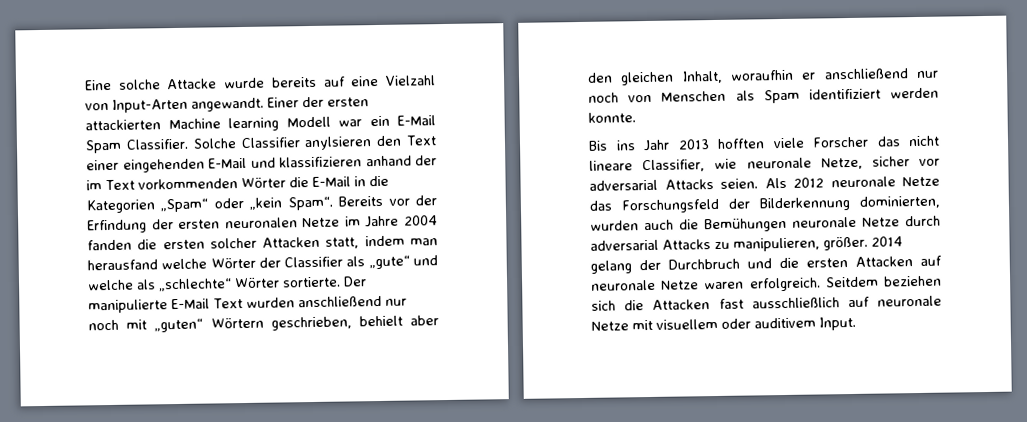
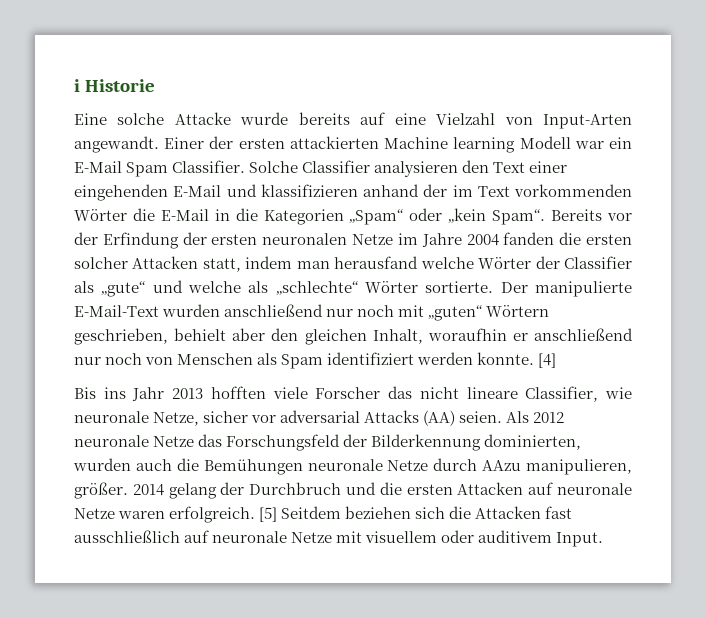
(85, 85) none -> [74,79,155,92] i Historie //
[304,136,373,151] anylsieren -> [374,161,459,177] analysieren
[171,298,243,310] E-Mail Text -> [74,305,159,317] E-Mail-Text
(636, 117) none -> [538,353,557,368] [4]
(714, 184) none -> [423,410,456,426] (AA)
[590,239,730,251] adversarial Attacks zu -> [482,460,522,471] AAzu
(821, 284) none -> [259,507,278,522] [5]

